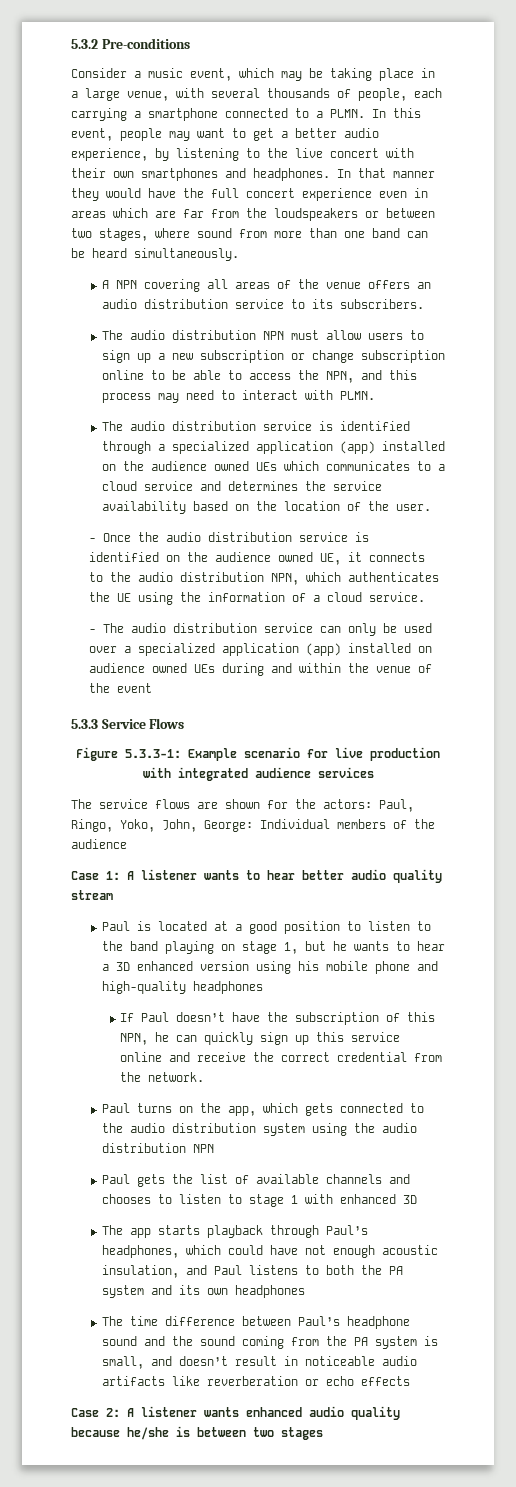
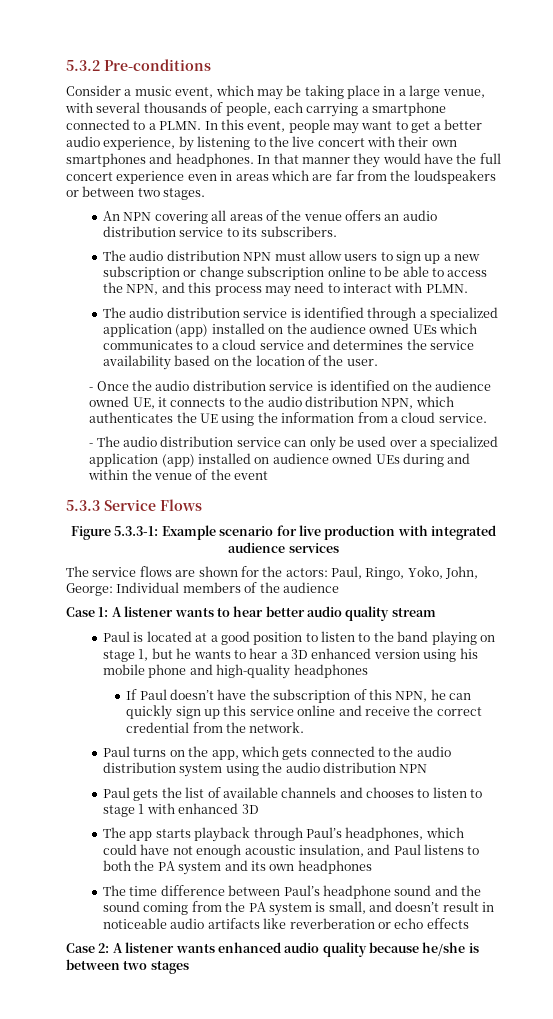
[99,228,428,241] [71,248,239,261] [101,280,109,289] stages, where sound from more than one band can be heard simultaneously. // A -> [163,188,206,200] [103,211,121,221] stages. // An
[292,593,307,602] of -> [357,412,388,423] from

